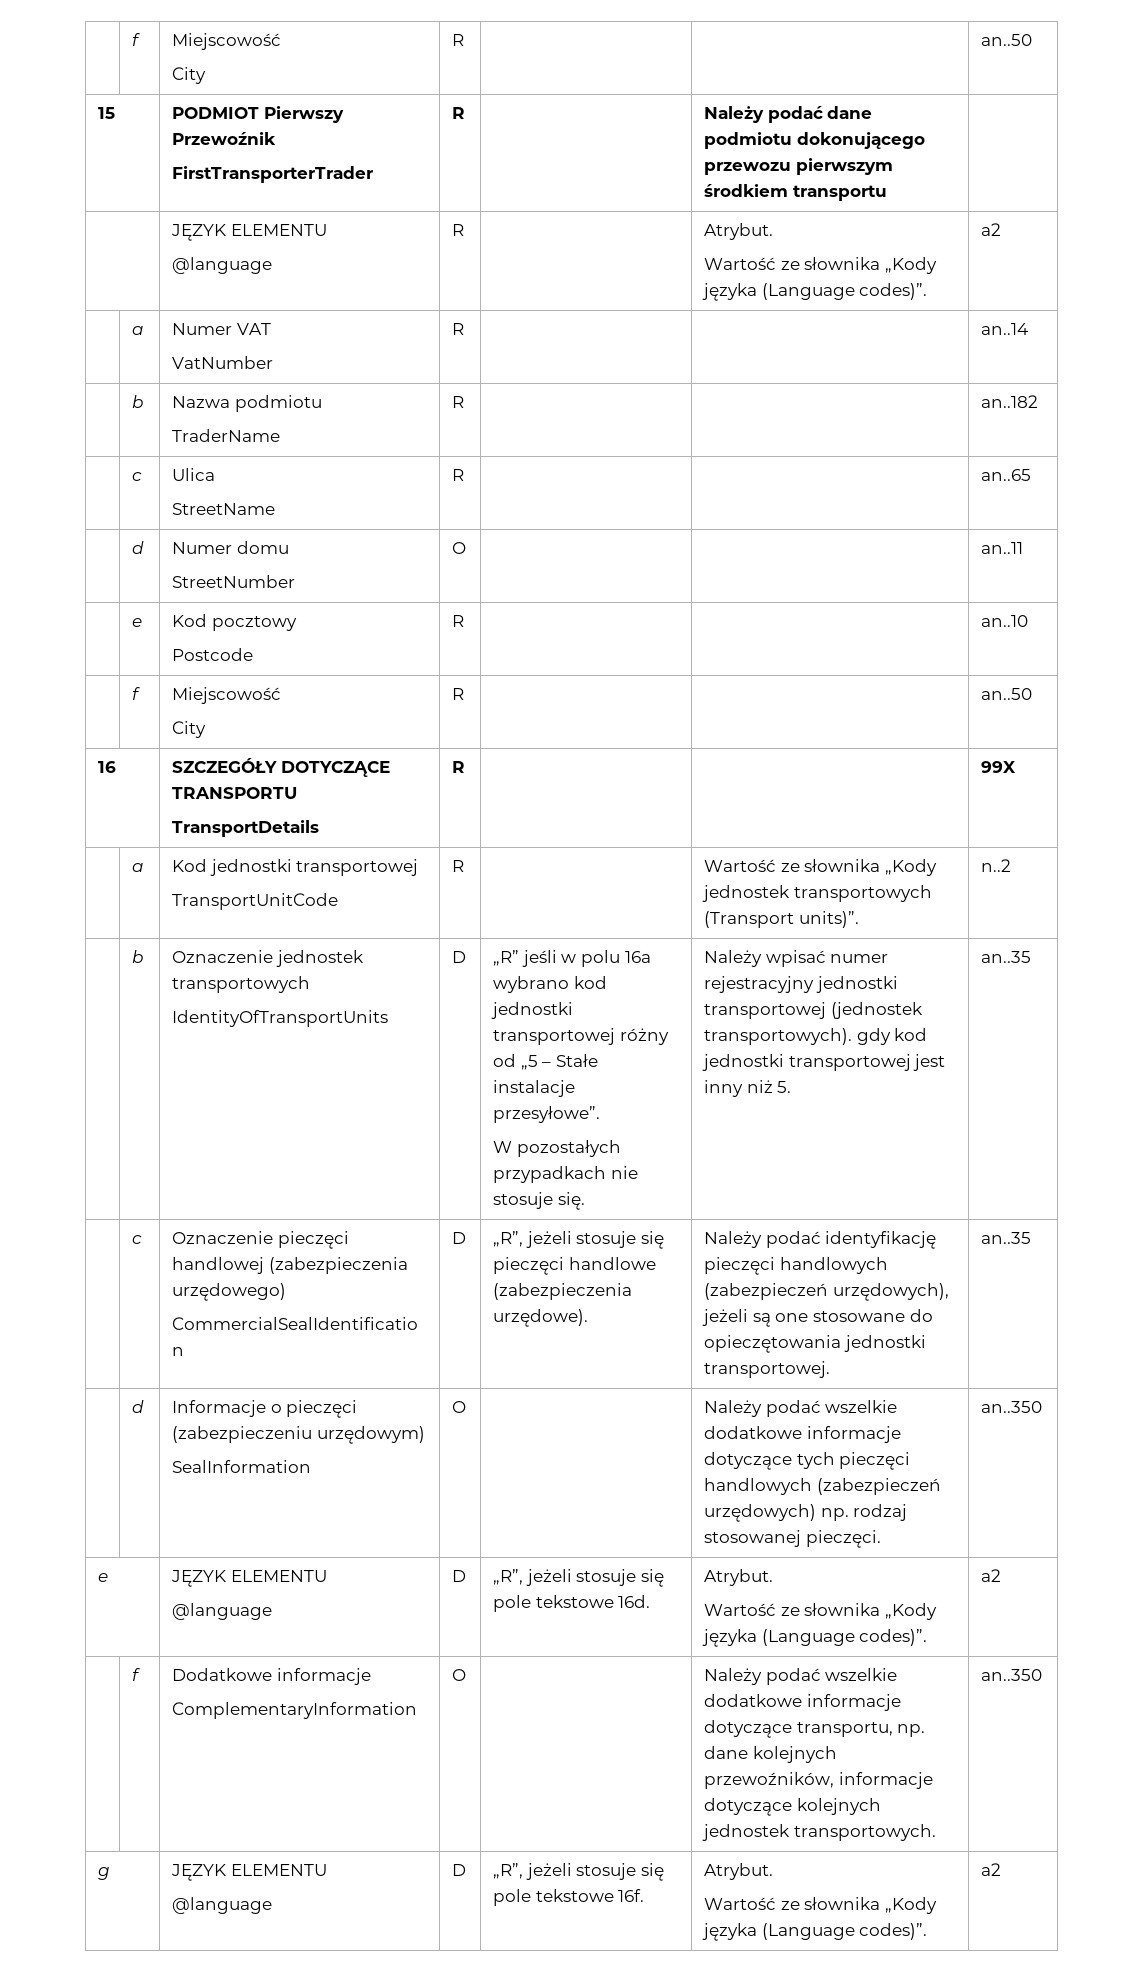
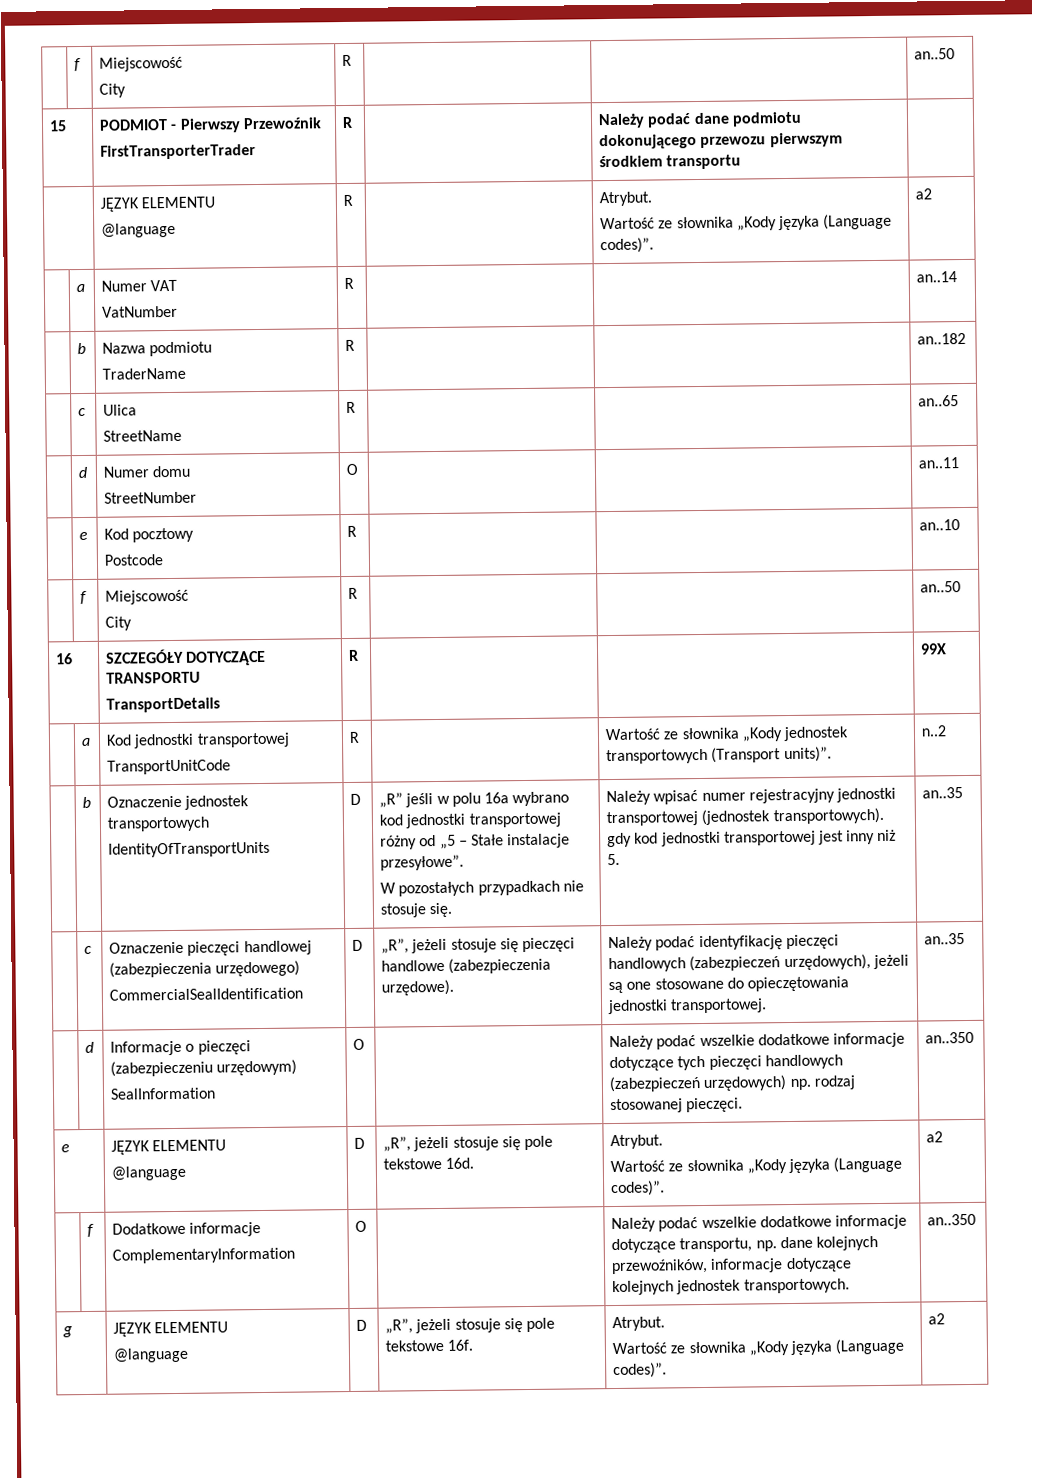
(260, 113) none -> [171,123,178,130] -

